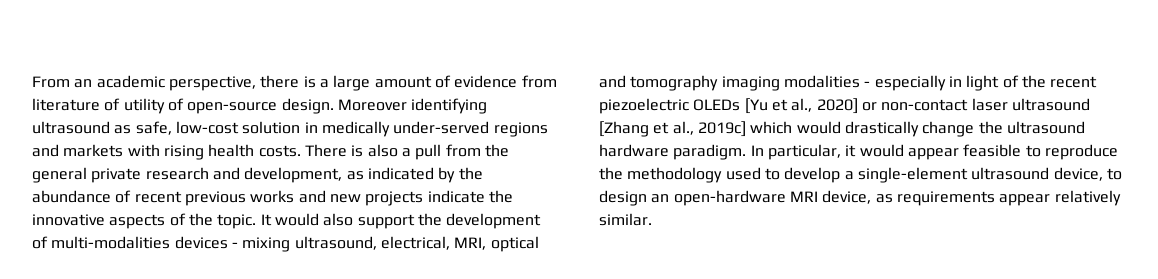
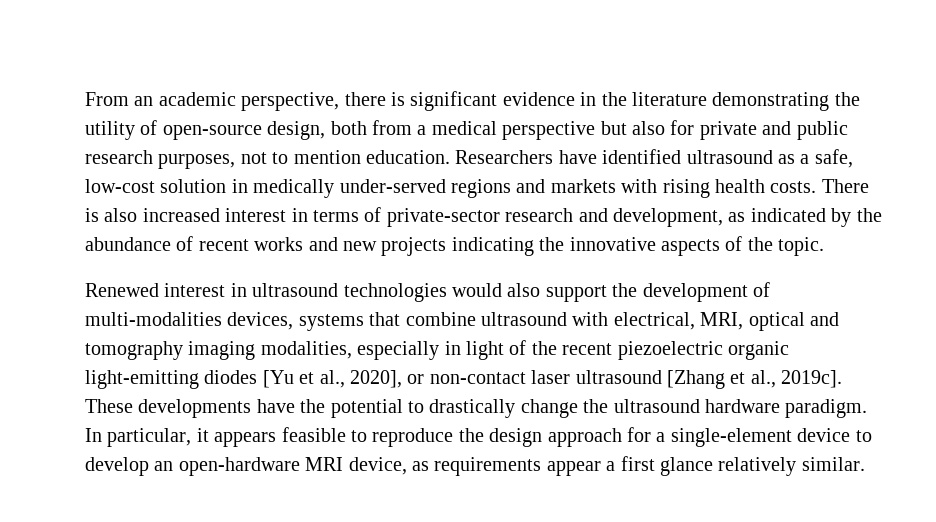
[319,75,557,91] [32,98,488,114] a large amount of evidence from literature of utility of open-source design. Moreover identifying -> [410,91,860,111] [85,120,848,140] [85,149,682,169] significant evidence in the literature demonstrating the utility of open-source design, both from a medical perspective but also for private and public research purposes, not to mention education. Researchers have identified
(132, 129) none -> [800,154,810,164] a
[401,144,509,160] [32,167,142,183] a pull from the general private -> [142,207,500,227] increased interest in terms of private-sector
[184,191,246,206] previous -> (249, 245) none
[427,190,485,203] indicate -> [451,237,534,256] indicating
[260,214,272,226] It -> [85,283,447,302] // Renewed interest in ultrasound technologies
[174,236,377,252] devices - mixing ultrasound, -> [227,312,609,331] devices, systems that combine ultrasound with
[783,75,871,88] modalities - -> [260,341,352,359] modalities,
[693,99,741,111] OLEDs -> [727,341,789,360] [85,370,258,389] organic light-emitting diodes
[816,98,858,114] 2020] -> [350,370,402,388] 2020],
[697,121,841,137] 2019c] which would -> [781,370,843,388] [85,399,424,418] 2019c]. These developments have the potential to
[859,144,959,160] would appear -> [214,432,277,447] appears
[627,167,1122,183] [599,190,647,206] methodology used to develop a single-element ultrasound device, to design -> [489,427,872,447] [85,457,149,476] design approach for a single-element device to develop
(1051, 200) none -> [606,456,713,476] a first glance

